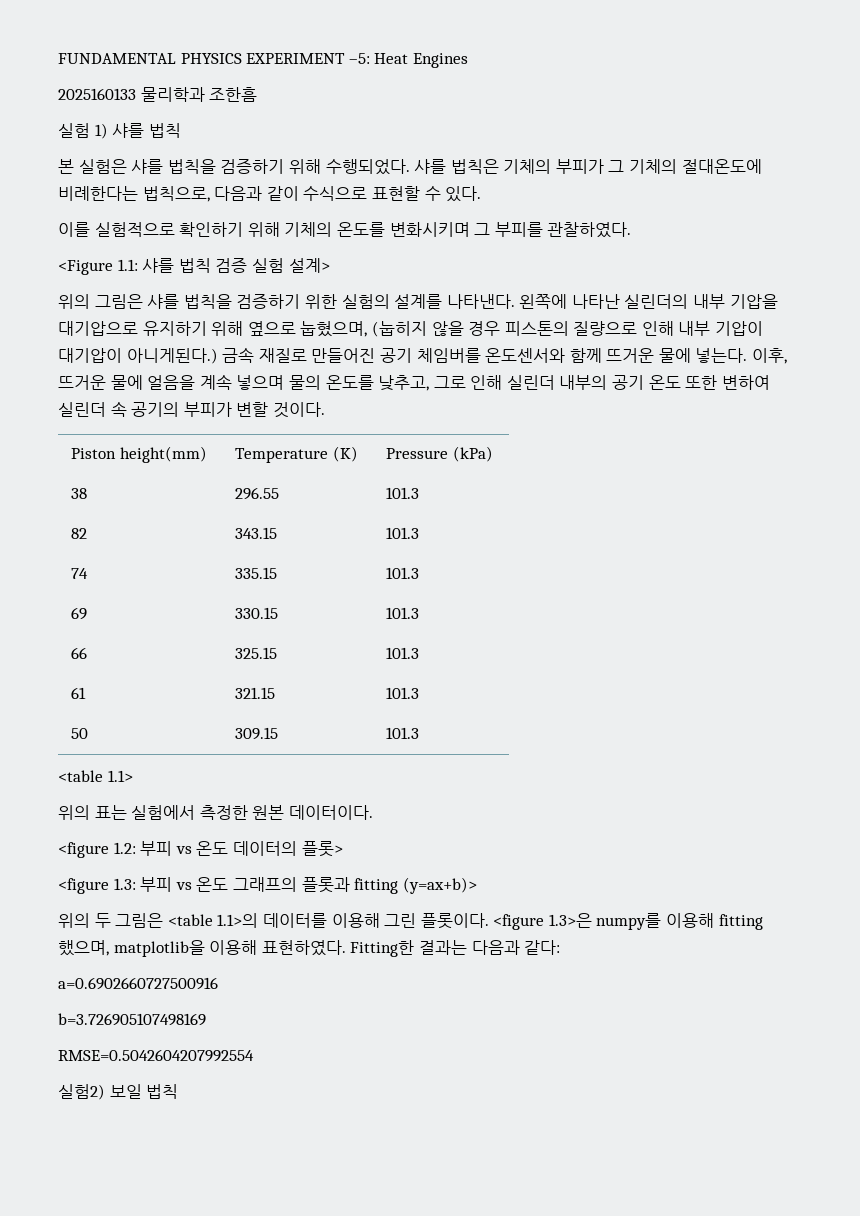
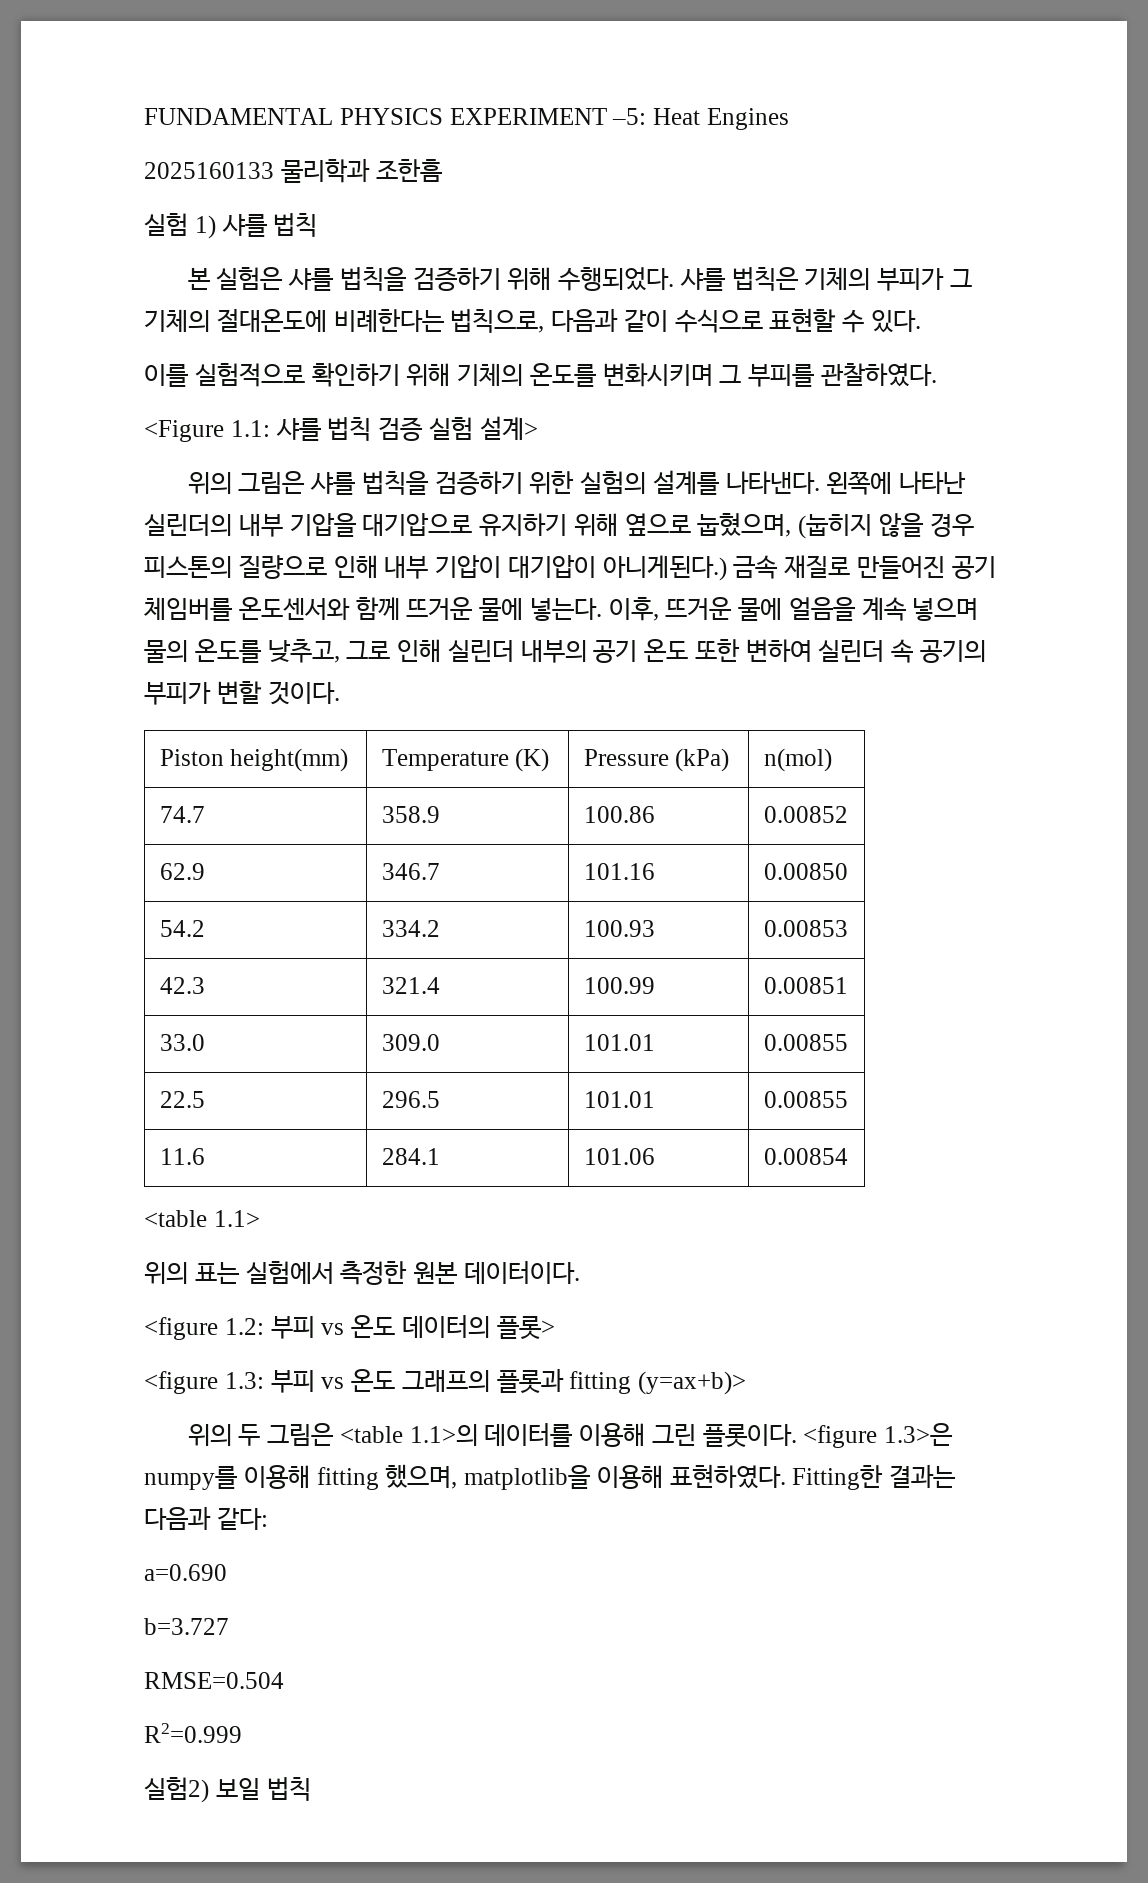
[71,488,88,499] [235,487,280,500] [386,487,420,499] [71,528,88,539] [235,527,278,539] [386,527,420,539] [71,568,89,579] [235,567,278,579] [386,567,420,579] [71,607,88,620] [235,607,279,619] [386,607,420,619] [71,647,88,659] [235,647,278,659] [386,647,420,659] [71,687,87,699] [235,687,276,699] [386,687,420,699] [71,728,89,739] [235,727,279,740] [386,727,420,739] // 38 | 296.55 | 101.3 // 82 | 343.15 | 101.3 // 74 | 335.15 | 101.3 // 69 | 330.15 | 101.3 // 66 | 325.15 | 101.3 // 61 | 321.15 | 101.3 // 50 | 309.15 | 101.3 -> [763,748,832,772] [159,806,205,823] [381,806,440,823] [583,806,655,823] [763,806,848,823] [159,863,205,880] [381,863,440,880] [583,863,655,880] [763,863,848,880] [159,920,205,937] [381,920,440,937] [583,920,655,937] [763,920,848,937] [159,977,205,994] [381,977,440,994] [583,977,655,994] [763,977,848,994] [159,1034,205,1051] [381,1034,440,1051] [583,1034,655,1051] [763,1034,848,1051] [159,1091,205,1108] [381,1091,440,1108] [583,1091,655,1108] [763,1091,848,1108] [159,1148,205,1165] [381,1148,440,1165] [583,1148,655,1165] [763,1148,848,1165] | n(mol) // 74.7 | 358.9 | 100.86 | 0.00852 // 62.9 | 346.7 | 101.16 | 0.00850 // 54.2 | 334.2 | 100.93 | 0.00853 // 42.3 | 321.4 | 100.99 | 0.00851 // 33.0 | 309.0 | 101.01 | 0.00855 // 22.5 | 296.5 | 101.01 | 0.00855 // 11.6 | 284.1 | 101.06 | 0.00854
[58,977,218,990] [58,1013,206,1026] [58,1049,254,1062] a=0.6902660727500916 // b=3.726905107498169 // RMSE=0.5042604207992554 -> [144,1564,227,1581] [144,1618,229,1635] [144,1672,284,1689] [144,1723,242,1743] a=0.690 // b=3.727 // RMSE=0.504 // R2=0.999

